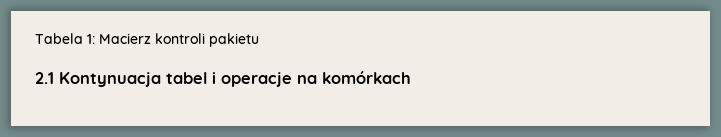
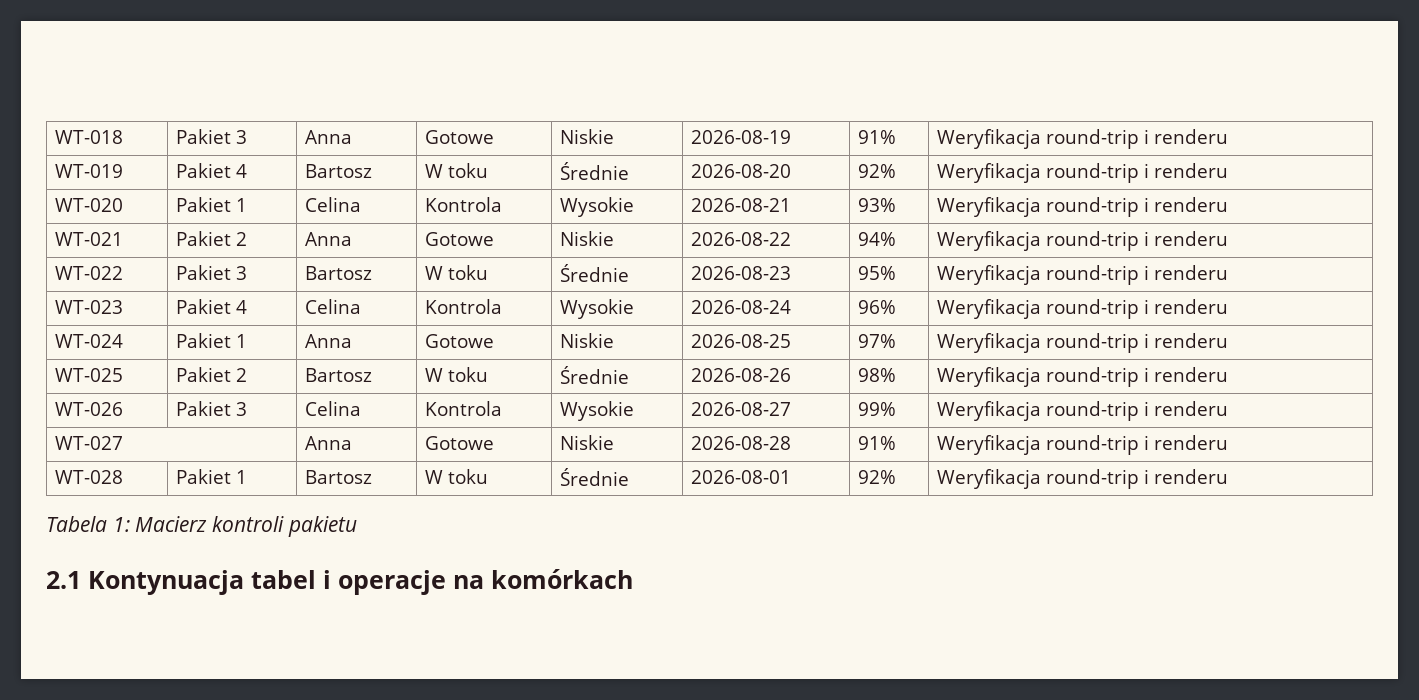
(35, 38) none -> [54,130,123,144] [175,129,247,144] [304,130,352,144] [424,130,494,144] [559,129,614,144] [690,130,791,144] [857,130,896,144] [936,129,1229,149] [54,164,123,178] [175,163,247,178] [304,164,372,178] [424,163,488,178] [559,162,629,180] [690,164,791,178] [857,164,896,178] [936,163,1229,183] [54,198,123,212] [175,197,247,212] [304,197,361,212] [424,197,502,212] [559,197,634,217] [690,198,791,212] [857,198,896,212] [936,197,1229,217] [54,232,123,246] [175,231,247,246] [304,232,352,246] [424,232,494,246] [559,231,614,246] [690,232,791,246] [857,232,896,246] [936,231,1229,251] [54,266,123,280] [175,265,247,280] [304,266,372,280] [424,265,488,280] [559,264,629,282] [690,266,791,280] [857,266,896,280] [936,265,1229,285] [54,300,123,314] [175,299,247,314] [304,299,361,314] [424,299,502,314] [559,299,634,319] [690,300,791,314] [857,300,896,314] [936,299,1229,319] [54,334,123,348] [175,333,247,348] [304,334,352,348] [424,334,494,348] [559,333,614,348] [690,334,791,348] [857,334,896,348] [936,333,1229,353] [54,368,123,382] [175,367,247,382] [304,368,372,382] [424,367,488,382] [559,366,629,384] [690,368,791,382] [857,368,896,382] [936,367,1229,387] [54,402,123,416] [175,401,247,416] [304,401,361,416] [424,401,502,416] [559,401,634,421] [690,402,791,416] [857,402,896,416] [936,401,1229,421] [54,436,123,450] [304,436,352,450] [424,436,494,450] [559,435,614,450] [690,436,791,450] [857,436,896,450] [936,435,1229,455] [54,470,123,484] [175,469,247,484] [304,470,372,484] [424,469,488,484] [559,468,629,486] [690,470,791,484] [857,470,896,484] [936,469,1229,489] WT-018 | Pakiet 3 | Anna | Gotowe | Niskie | 2026-08-19 | 91% | Weryfikacja round-trip i renderu // WT-019 | Pakiet 4 | Bartosz | W toku | Średnie | 2026-08-20 | 92% | Weryfikacja round-trip i renderu // WT-020 | Pakiet 1 | Celina | Kontrola | Wysokie | 2026-08-21 | 93% | Weryfikacja round-trip i renderu // WT-021 | Pakiet 2 | Anna | Gotowe | Niskie | 2026-08-22 | 94% | Weryfikacja round-trip i renderu // WT-022 | Pakiet 3 | Bartosz | W toku | Średnie | 2026-08-23 | 95% | Weryfikacja round-trip i renderu // WT-023 | Pakiet 4 | Celina | Kontrola | Wysokie | 2026-08-24 | 96% | Weryfikacja round-trip i renderu // WT-024 | Pakiet 1 | Anna | Gotowe | Niskie | 2026-08-25 | 97% | Weryfikacja round-trip i renderu // WT-025 | Pakiet 2 | Bartosz | W toku | Średnie | 2026-08-26 | 98% | Weryfikacja round-trip i renderu // WT-026 | Pakiet 3 | Celina | Kontrola | Wysokie | 2026-08-27 | 99% | Weryfikacja round-trip i renderu // WT-027 | Anna | Gotowe | Niskie | 2026-08-28 | 91% | Weryfikacja round-trip i renderu // WT-028 | Pakiet 1 | Bartosz | W toku | Średnie | 2026-08-01 | 92% | Weryfikacja round-trip i renderu //

